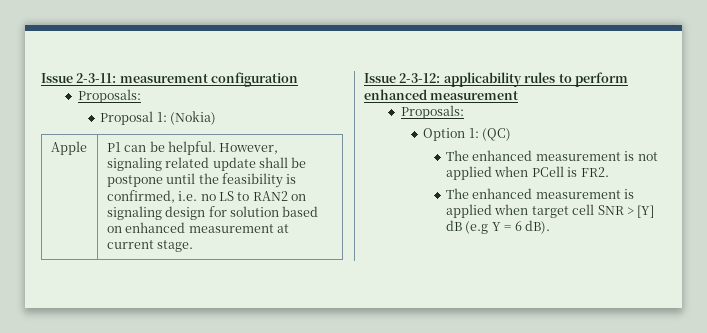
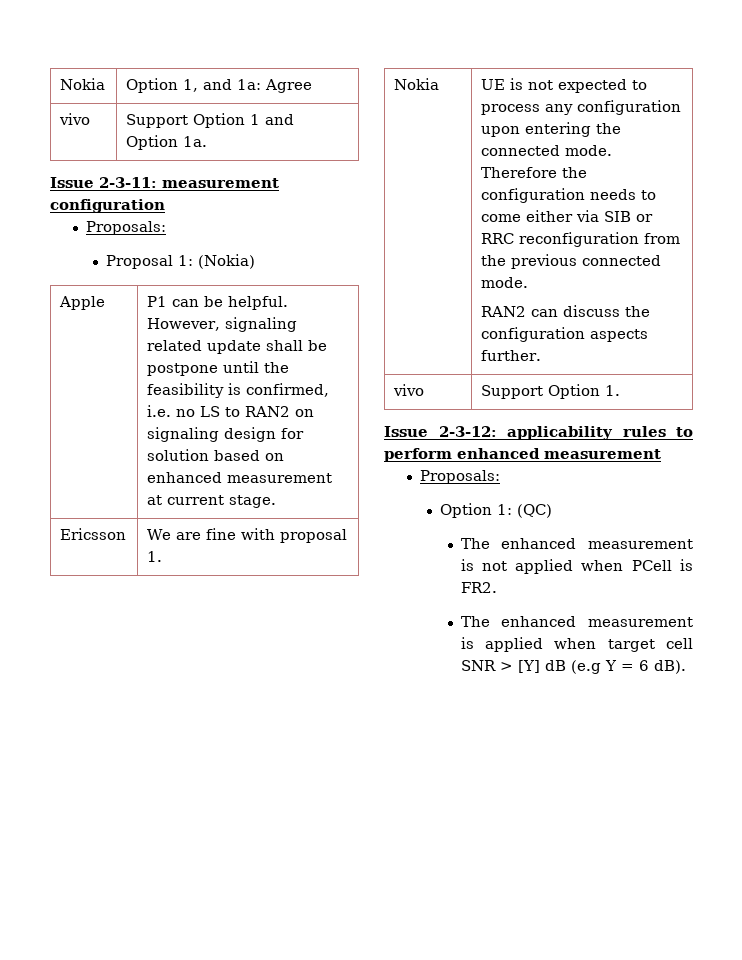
(41, 78) none -> [60,78,106,90] [126,78,313,93] [59,113,91,125] [126,113,295,128] [126,135,208,150] Nokia | Option 1, and 1a: Agree // vivo | Support Option 1 and Option 1a. //
(194, 246) none -> [60,528,127,540] [147,528,348,543] [147,551,163,562] [394,78,440,90] [481,78,648,93] [481,100,682,115] [481,122,622,137] [481,145,613,156] [481,167,588,178] [481,188,657,203] [481,210,654,222] [481,232,681,247] [481,254,662,269] [481,277,529,288] [481,305,651,317] [481,327,649,342] [481,350,542,361] [393,384,425,396] [481,384,621,399] // Ericsson | We are fine with proposal 1. // Nokia | UE is not expected to process any configuration upon entering the connected mode. Therefore the configuration needs to come either via SIB or RRC reconfiguration from the previous connected mode. // RAN2 can discuss the configuration aspects further. // vivo | Support Option 1.

